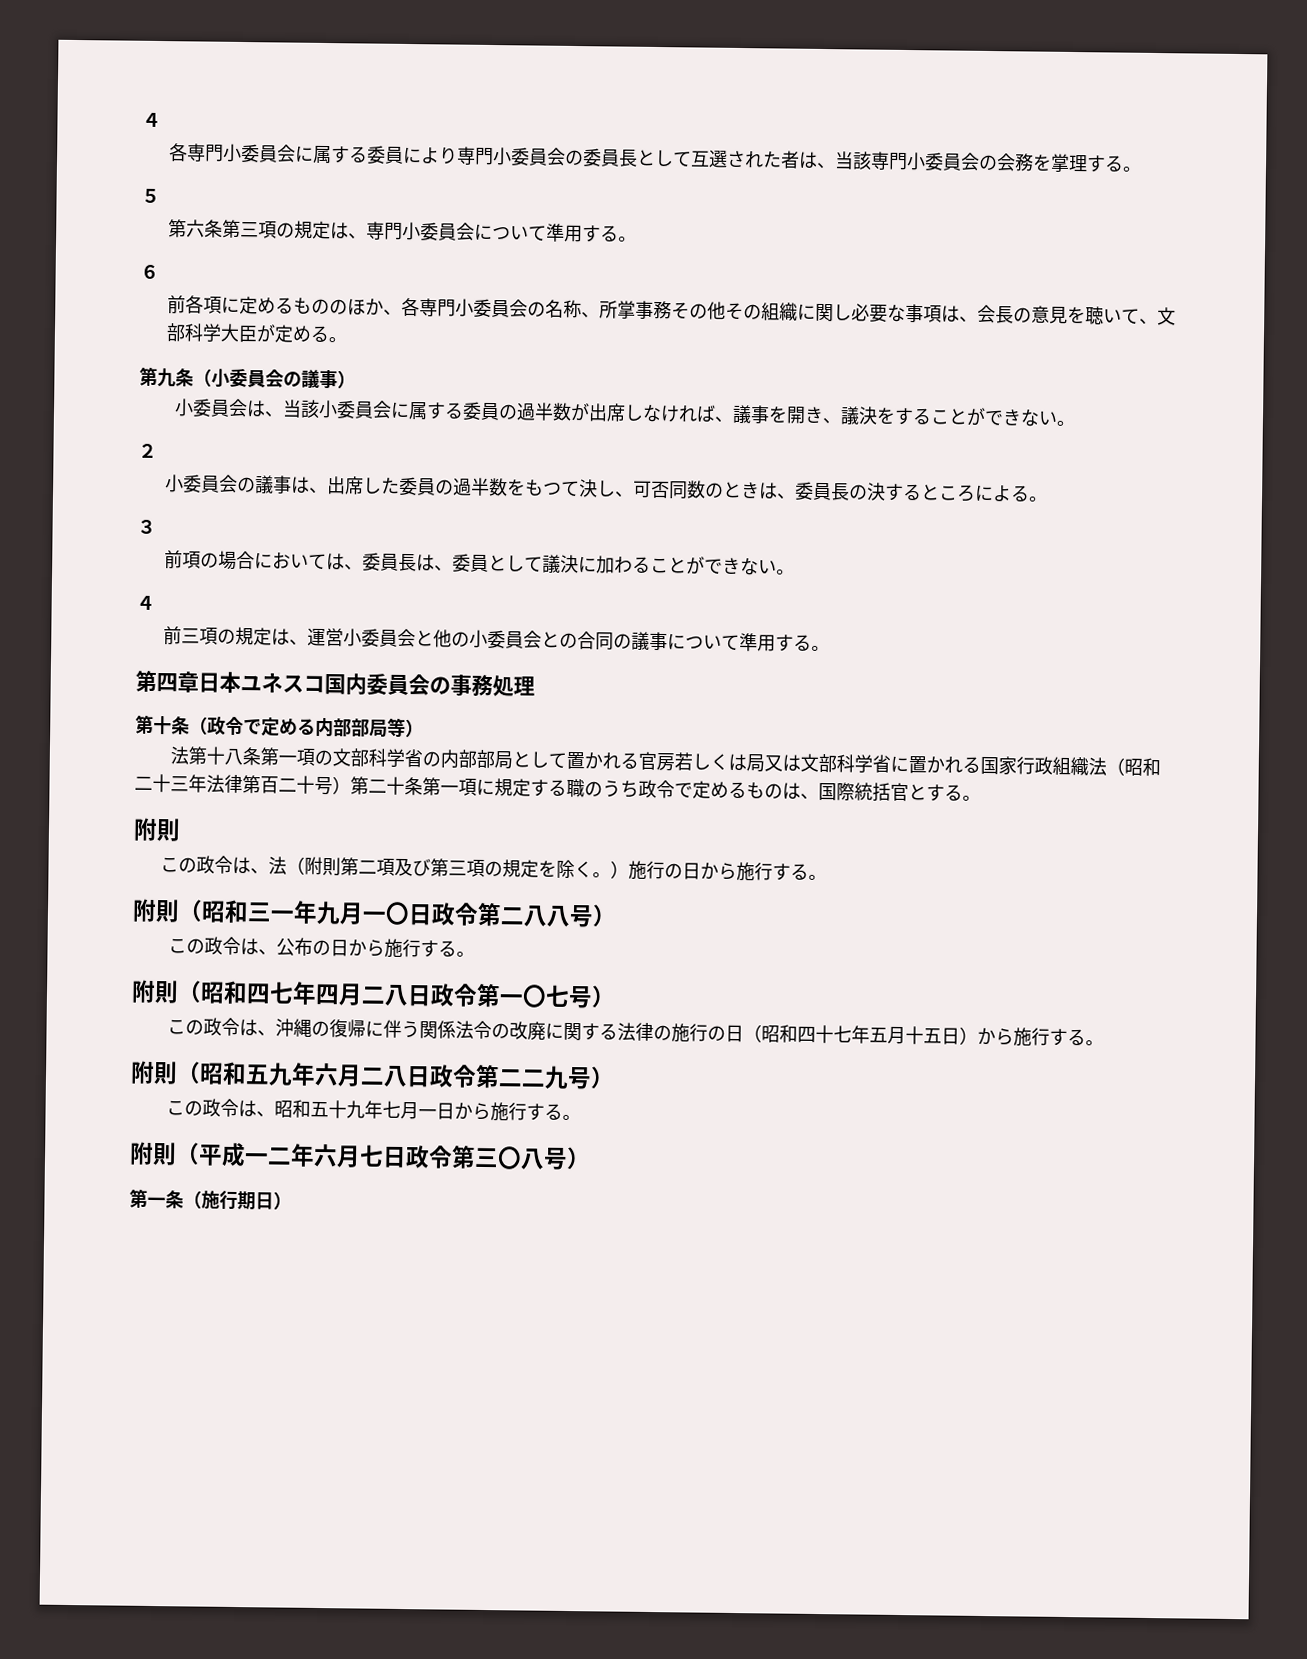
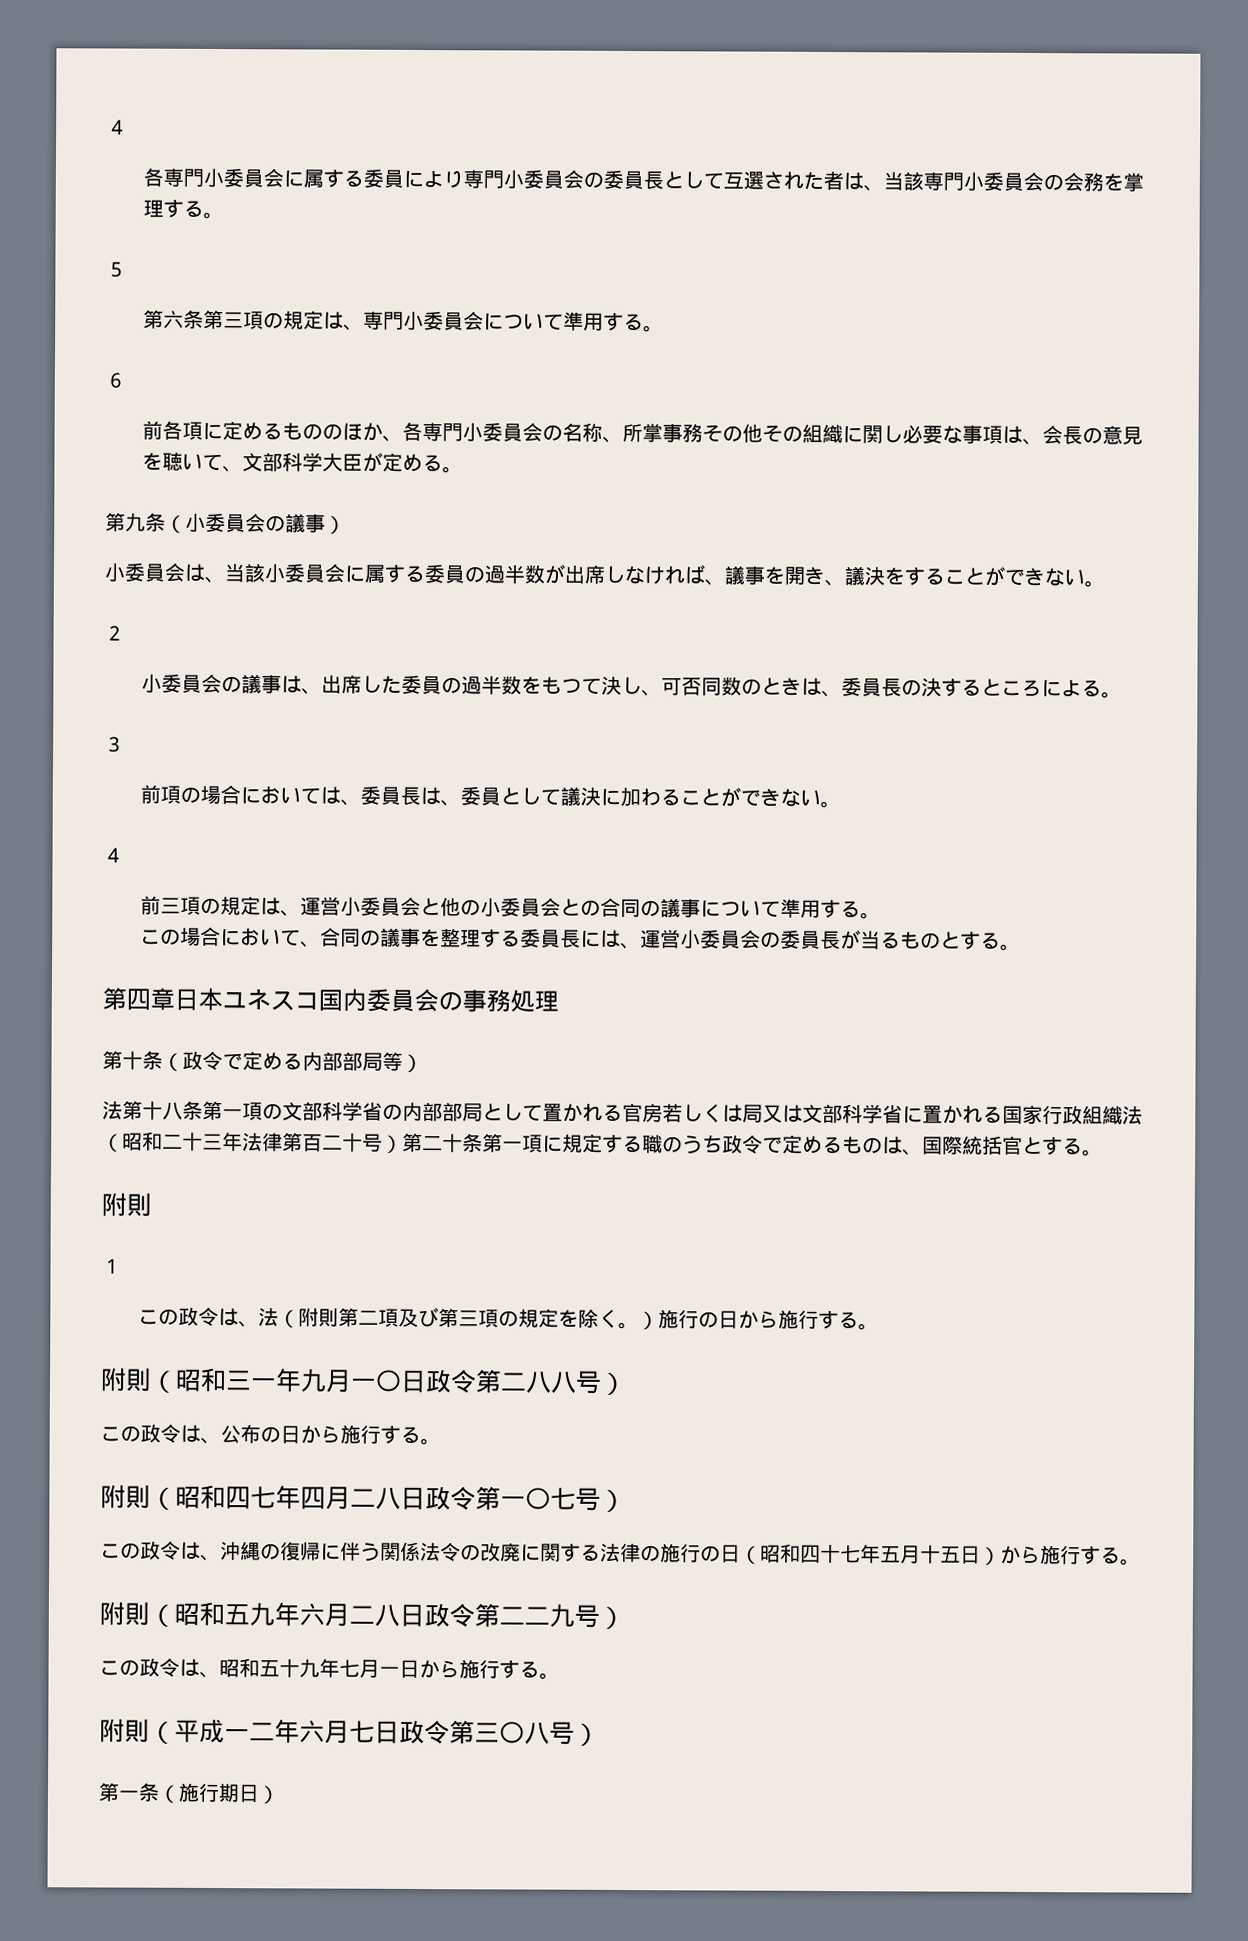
(830, 648) none -> [140,926,1022,951] // この場合において、合同の議事を整理する委員長には、運営小委員会の委員長が当るものとする。
(181, 830) none -> [101,1258,122,1274] // １

